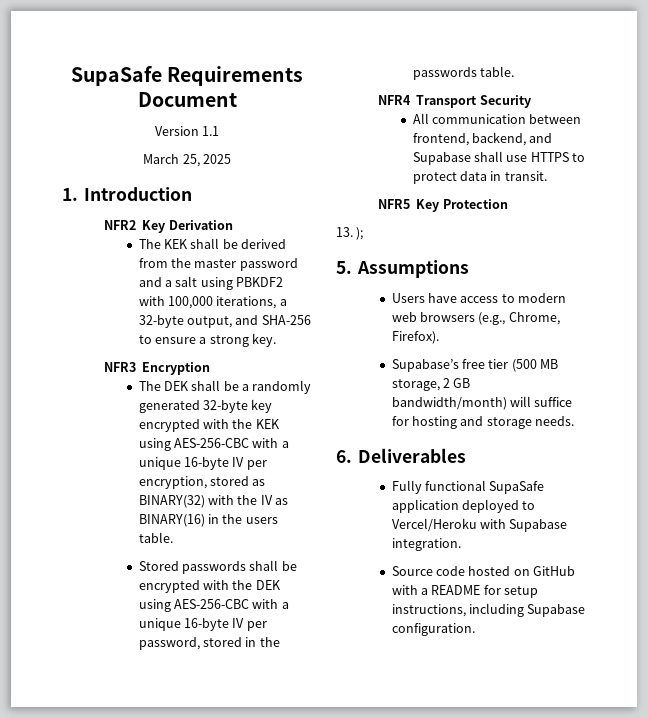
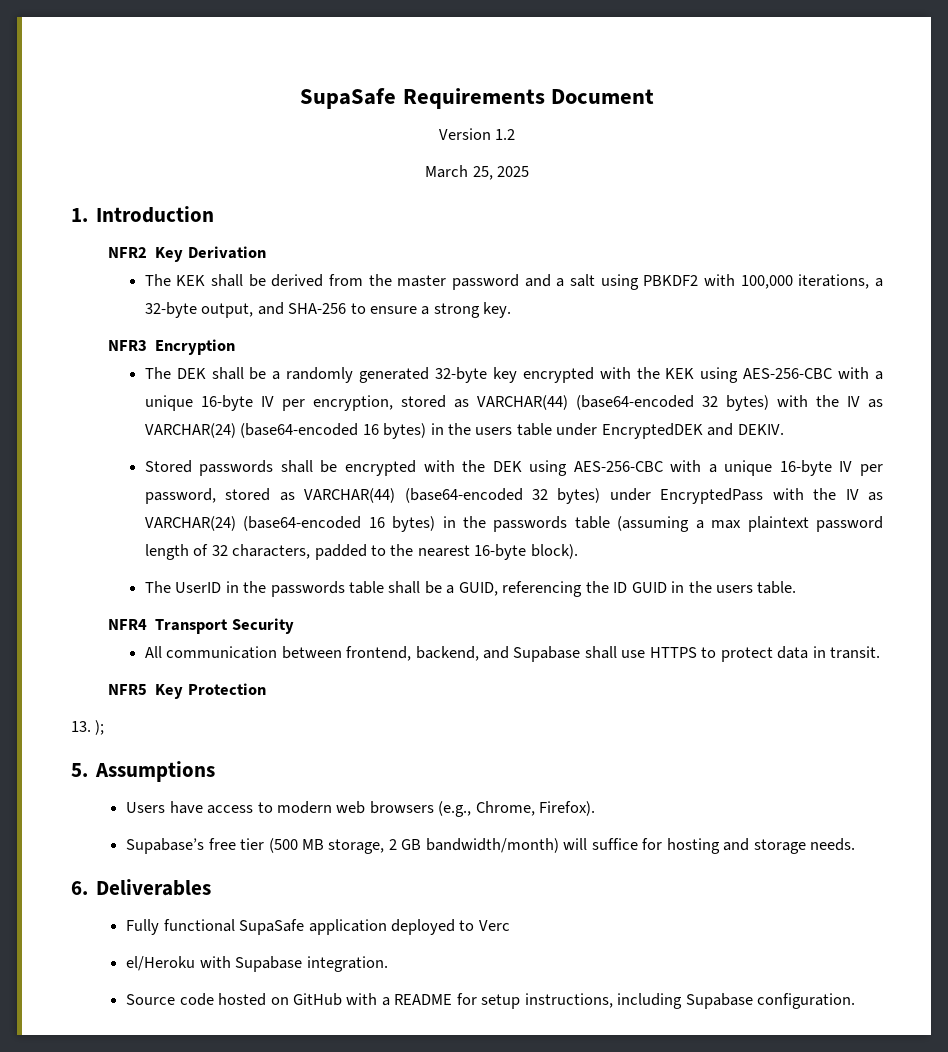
[202,126,220,136] 1.1 -> [495,129,516,140] 1.2
[138,495,289,508] [138,514,278,527] [138,532,173,543] BINARY(32) with the IV as BINARY(16) in the users table. -> [476,395,883,411] [144,423,784,439] VARCHAR(44) (base64-encoded 32 bytes) with the IV as VARCHAR(24) (base64-encoded 16 bytes) in the users table under EncryptedDEK and DEKIV.
[245,637,280,647] [412,67,477,80] in the passwords -> [279,488,883,504] [144,516,883,532] [144,544,578,560] [144,581,754,597] as VARCHAR(44) (base64-encoded 32 bytes) under EncryptedPass with the IV as VARCHAR(24) (base64-encoded 16 bytes) in the passwords table (assuming a max plaintext password length of 32 characters, padded to the nearest 16-byte block). // The UserID in the passwords table shall be a GUID, referencing the ID GUID in the users
[391,518,477,532] Vercel/Heroku -> [478,920,510,931] [126,956,196,971] Verc // el/Heroku

